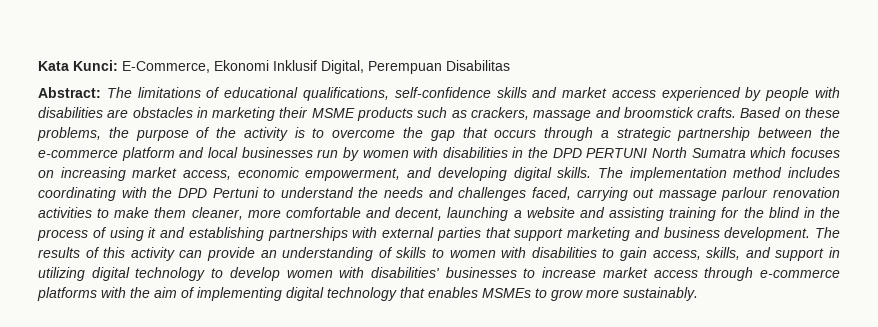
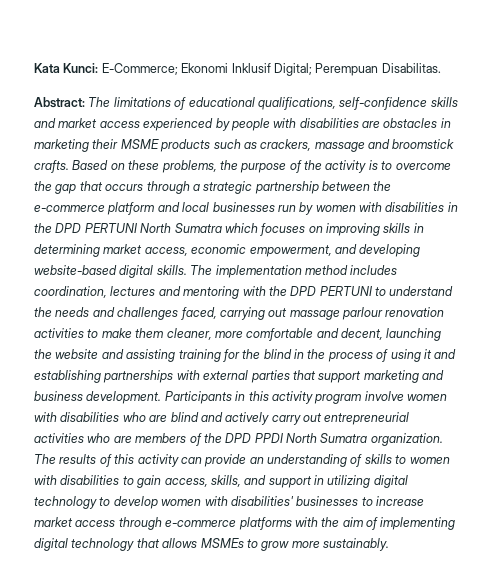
[122,61,210,73] E-Commerce, -> [101,63,178,75] E-Commerce;
[321,60,510,74] Digital, Perempuan Disabilitas -> [273,63,441,76] Digital; Perempuan Disabilitas.
[60,167,126,181] increasing -> [326,223,424,236] [34,244,100,257] improving skills in determining
(507, 174) none -> [34,265,117,275] website-based
[38,187,116,201] coordinating -> [34,286,240,299] coordination, lectures and mentoring
[212,187,259,198] Pertuni -> [319,286,372,296] PERTUNI
[513,210,522,218] a -> [34,349,52,359] the
(811, 234) none -> [164,391,447,404] [34,412,410,425] [34,433,443,446] Participants in this activity program involve women with disabilities who are blind and actively carry out entrepreneurial activities who are members of the DPD PPDI North Sumatra organization.
[428,287,478,298] enables -> [162,538,198,548] allows

